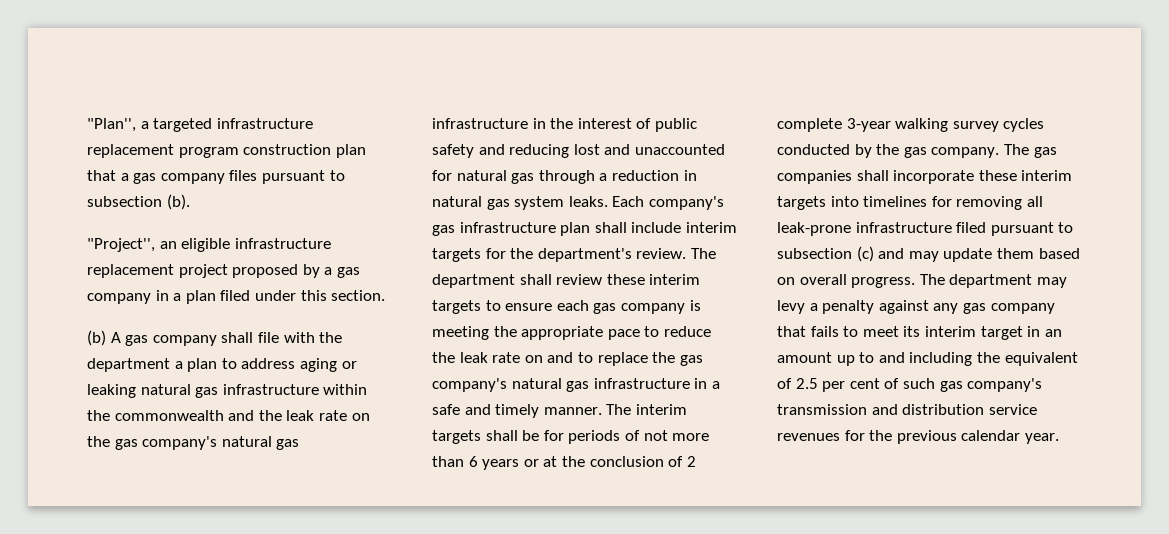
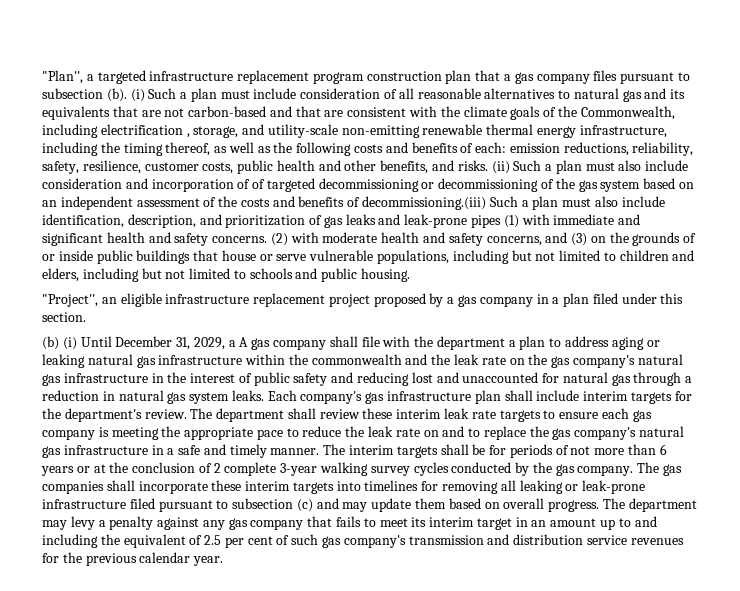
(190, 202) none -> [130,88,686,102] [42,106,675,120] [42,124,667,138] [42,142,694,156] [42,160,689,174] [42,178,694,192] [42,196,665,210] [42,214,641,228] [42,232,697,246] [42,250,695,264] [42,268,411,282] (i) Such a plan must include consideration of all reasonable alternatives to natural gas and its equivalents that are not carbon-based and that are consistent with the climate goals of the Commonwealth, including electrification , storage, and utility-scale non-emitting renewable thermal energy infrastructure, including the timing thereof, as well as the following costs and benefits of each: emission reductions, reliability, safety, resilience, customer costs, public health and other benefits, and risks. (ii) Such a plan must also include consideration and incorporation of of targeted decommissioning or decommissioning of the gas system based on an independent assessment of the costs and benefits of decommissioning.(iii) Such a plan must also include identification, description, and prioritization of gas leaks and leak-prone pipes (1) with immediate and significant health and safety concerns. (2) with moderate health and safety concerns, and (3) on the grounds of or inside public buildings that house or serve vulnerable populations, including but not limited to children and elders, including but not limited to schools and public housing.
(106, 338) none -> [62,336,236,350] (i) Until December 31, 2029, a
(701, 279) none -> [444,408,496,419] leak rate
(1043, 201) none -> [519,480,579,494] leaking or

